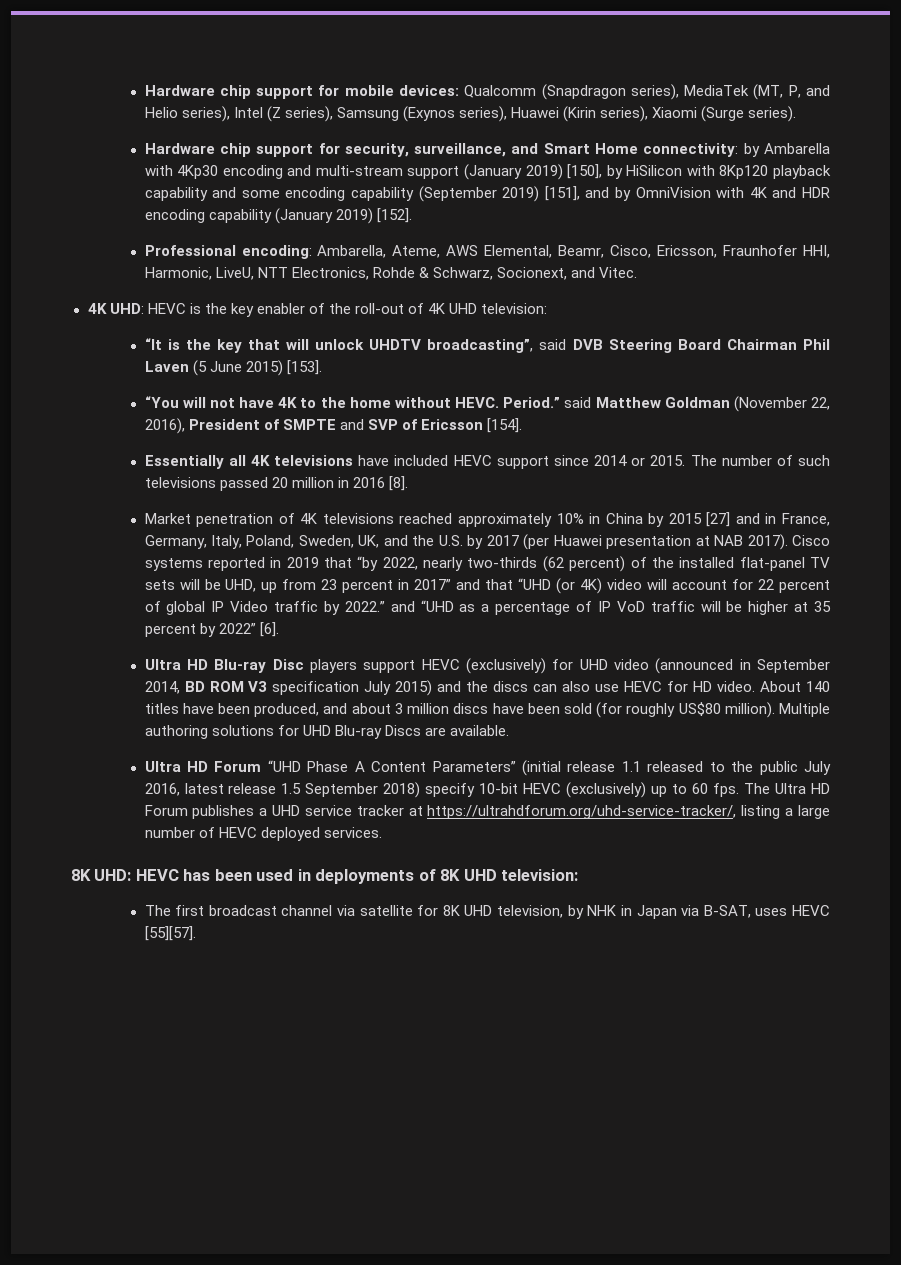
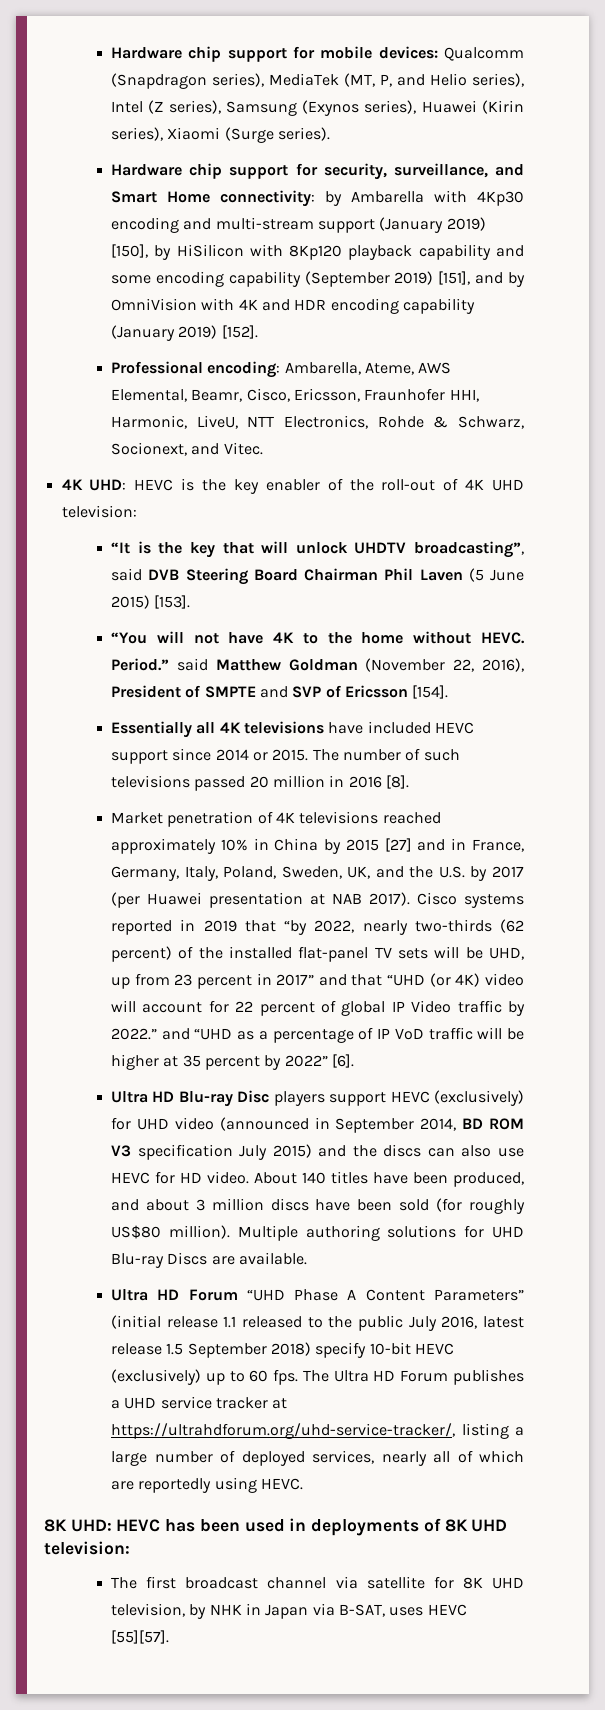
[218,827,382,841] HEVC deployed services. -> [241,1450,524,1466] [110,1477,303,1493] deployed services, nearly all of which are reportedly using HEVC.

